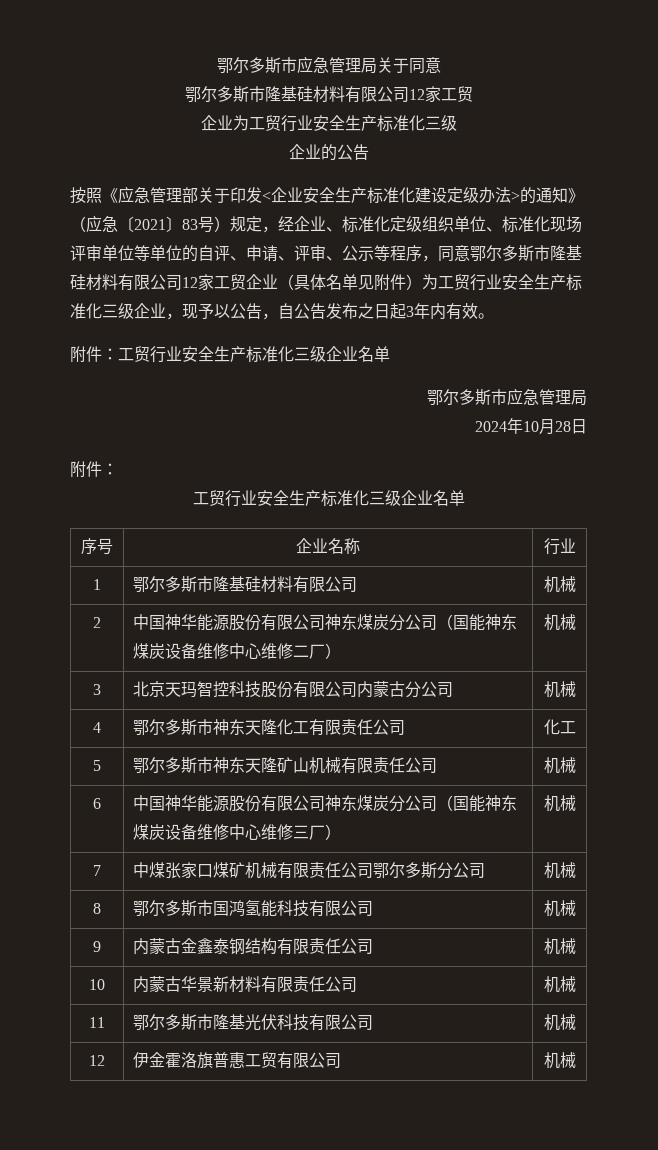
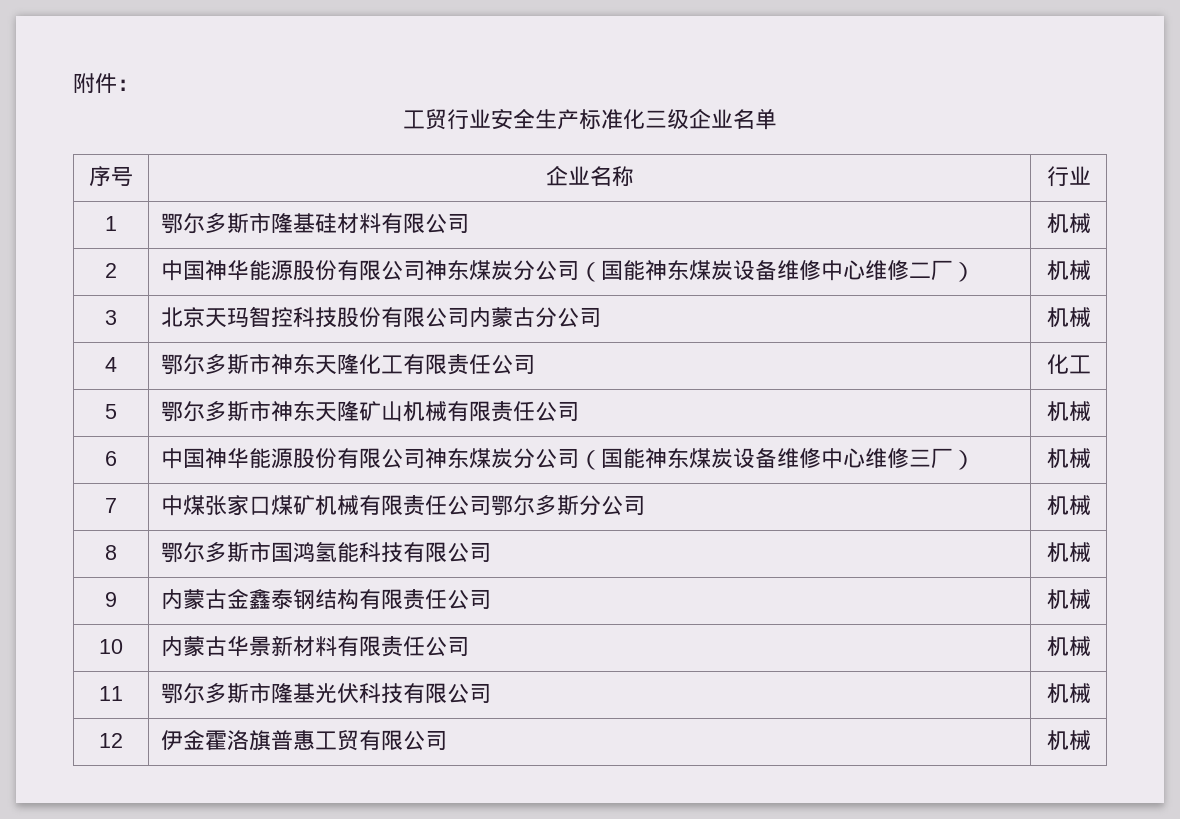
[216,56,441,74] [184,86,473,103] [200,115,457,132] [288,144,369,161] [70,186,584,204] [70,215,582,233] [70,245,582,262] [70,274,582,291] [70,303,494,320] [70,346,390,363] [427,388,587,406] [475,418,587,435] 鄂尔多斯市应急管理局关于同意 // 鄂尔多斯市隆基硅材料有限公司12家工贸 // 企业为工贸行业安全生产标准化三级 // 企业的公告 // 按照《应急管理部关于印发<企业安全生产标准化建设定级办法>的通知》（应急〔2021〕83号）规定，经企业、标准化定级组织单位、标准化现场评审单位等单位的自评、申请、评审、公示等程序，同意鄂尔多斯市隆基硅材料有限公司12家工贸企业（具体名单见附件）为工贸行业安全生产标准化三级企业，现予以公告，自公告发布之日起3年内有效。 // 附件：工贸行业安全生产标准化三级企业名单 // 鄂尔多斯市应急管理局 // 2024年10月28日 // -> (73, 83) none

